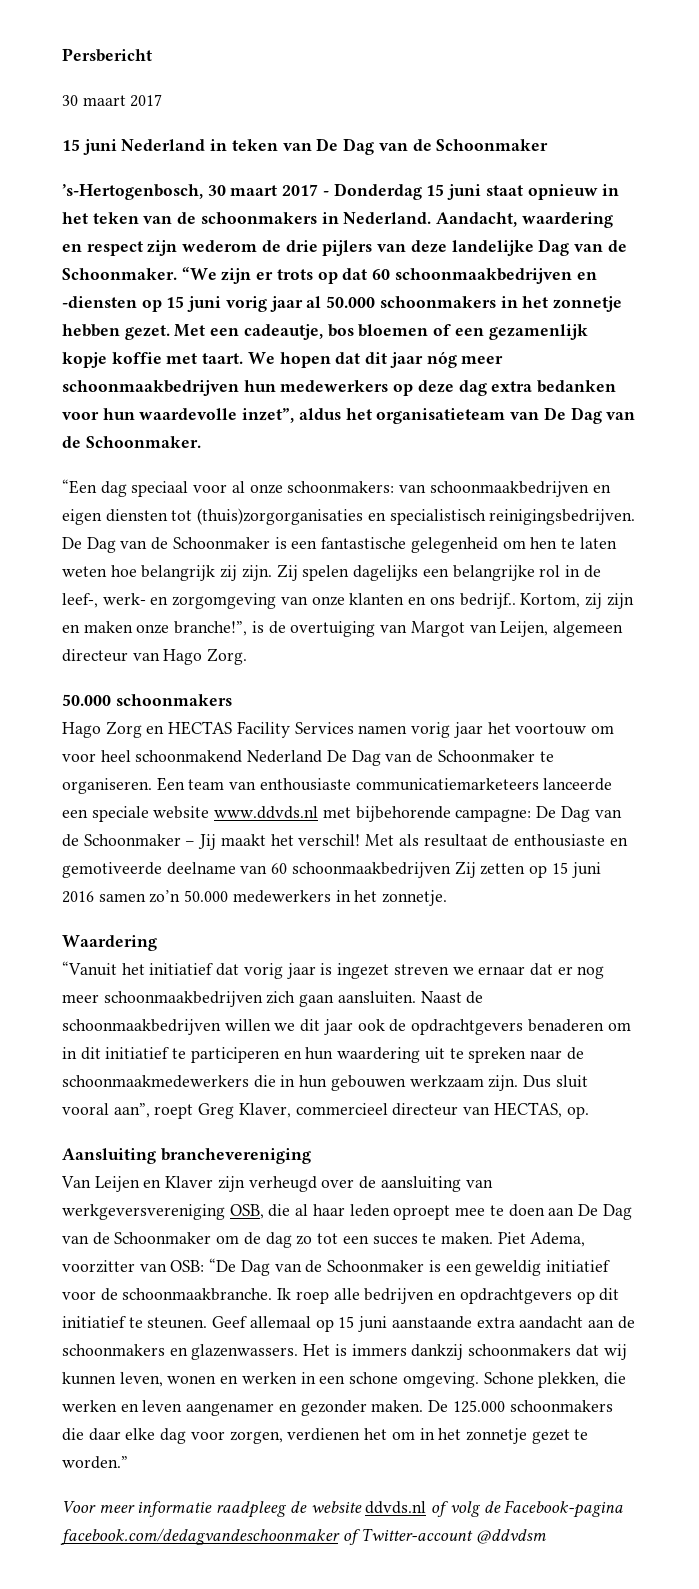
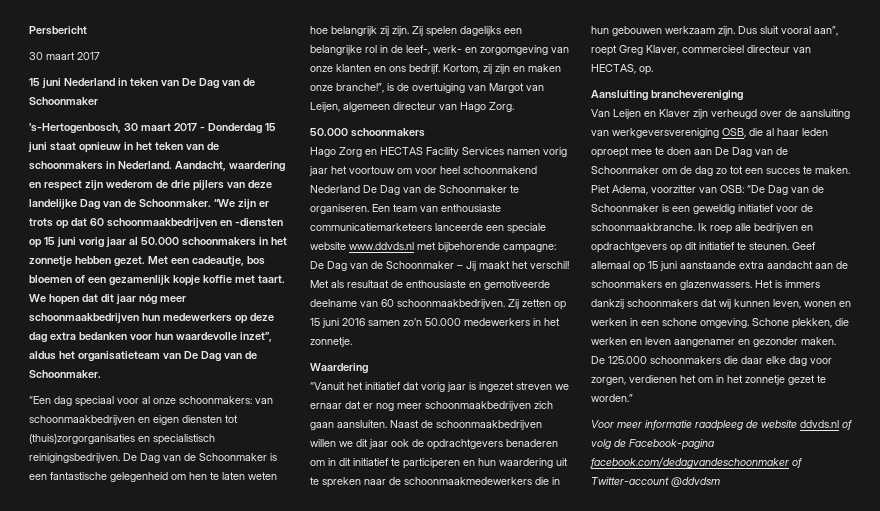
[459,593,516,609] bedrijf.. -> [409,64,440,74] bedrijf.
[291,862,451,878] schoonmaakbedrijven -> [397,299,505,309] schoonmaakbedrijven.

